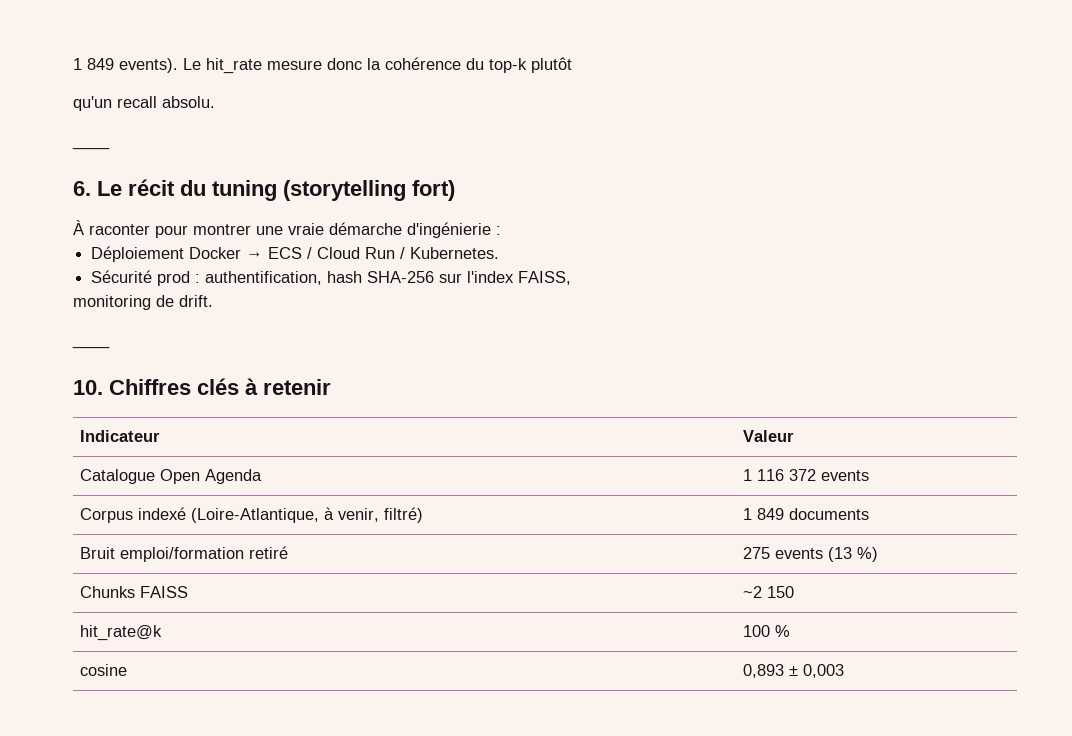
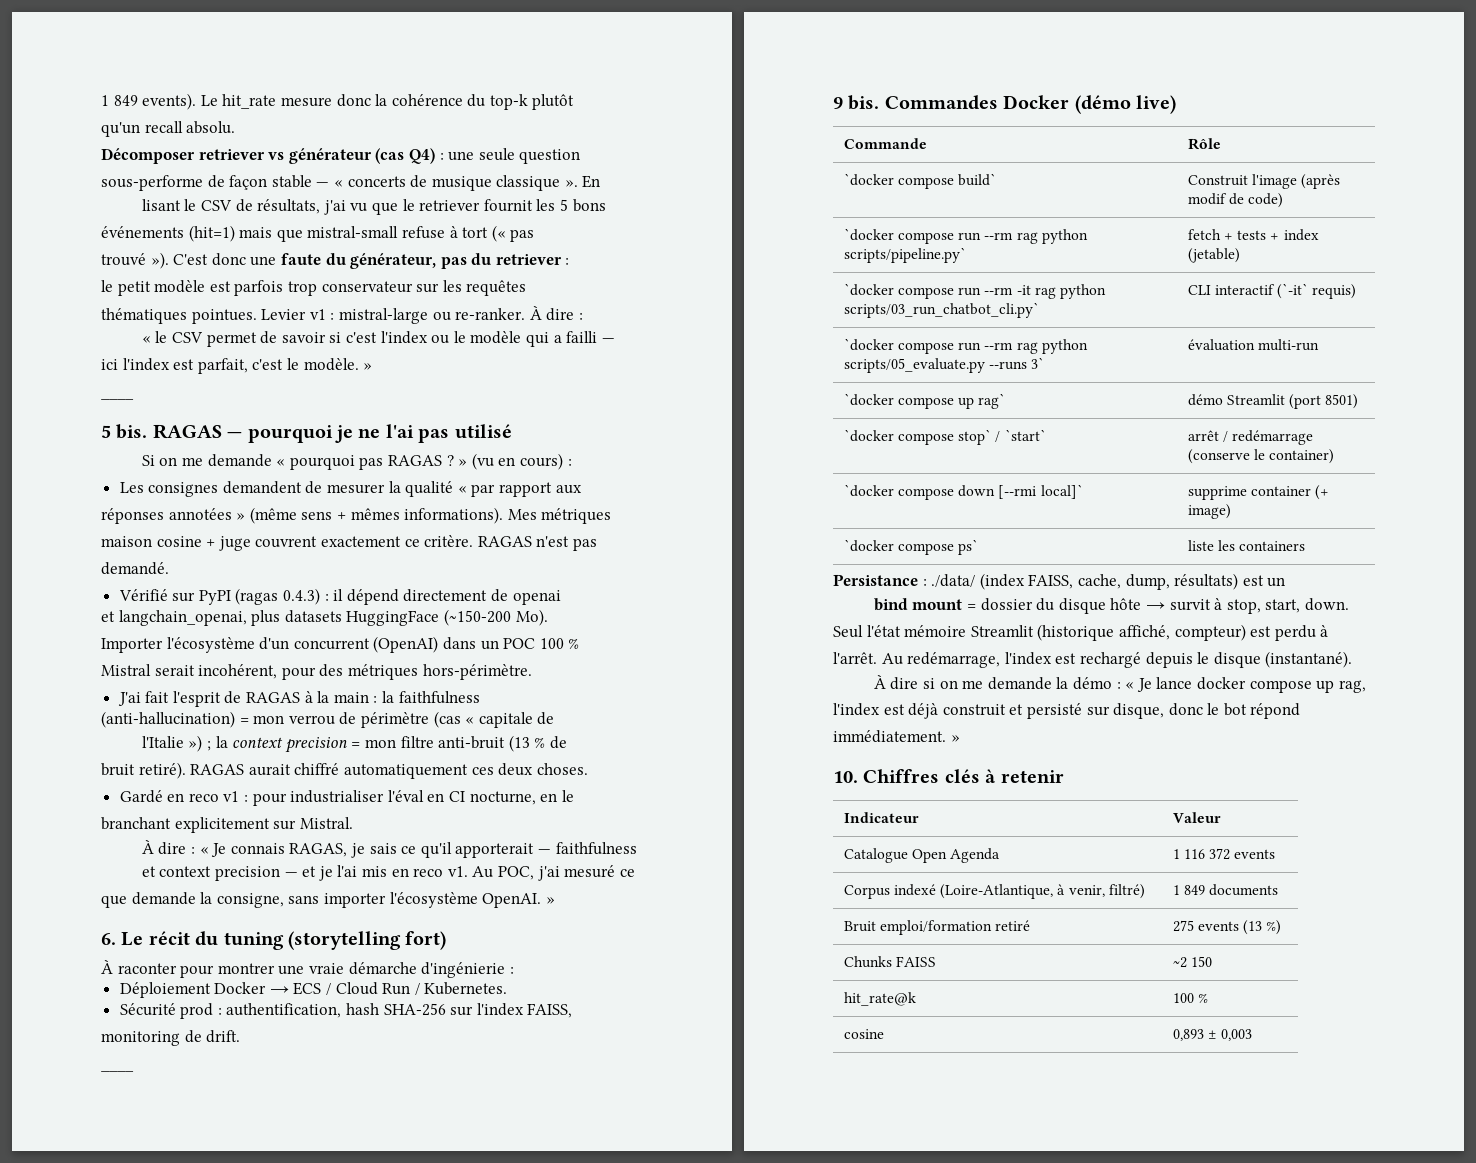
[72,146,110,150] ____ -> [101,148,581,164] [101,175,601,191] [141,199,606,215] [101,225,535,242] [101,252,570,269] [101,280,527,296] [101,305,583,324] [141,331,615,347] [101,358,373,374] [101,397,134,400] [101,424,512,443] [141,453,572,470] [119,481,582,497] [101,507,612,524] [101,535,597,551] [101,562,169,575] [118,588,561,605] [101,609,548,626] [101,636,580,653] [101,664,532,680] [117,691,480,707] [101,711,555,728] [141,735,567,753] [101,762,588,779] [119,790,574,806] [101,817,353,833] [141,839,637,858] [141,865,635,881] [101,892,555,908] Décomposer retriever vs générateur (cas Q4) : une seule question // sous-performe de façon stable — « concerts de musique classique ». En // lisant le CSV de résultats, j'ai vu que le retriever fournit les 5 bons // événements (hit=1) mais que mistral-small refuse à tort (« pas // trouvé »). C'est donc une faute du générateur, pas du retriever : // le petit modèle est parfois trop conservateur sur les requêtes // thématiques pointues. Levier v1 : mistral-large ou re-ranker. À dire : // « le CSV permet de savoir si c'est l'index ou le modèle qui a failli — // ici l'index est parfait, c'est le modèle. » // ____ // 5 bis. RAGAS — pourquoi je ne l'ai pas utilisé // Si on me demande « pourquoi pas RAGAS ? » (vu en cours) : // Les consignes demandent de mesurer la qualité « par rapport aux // réponses annotées » (même sens + mêmes informations). Mes métriques // maison cosine + juge couvrent exactement ce critère. RAGAS n'est pas // demandé. // Vérifié sur PyPI (ragas 0.4.3) : il dépend directement de openai // et langchain_openai, plus datasets HuggingFace (~150-200 Mo). // Importer l'écosystème d'un concurrent (OpenAI) dans un POC 100 % // Mistral serait incohérent, pour des métriques hors-périmètre. // J'ai fait l'esprit de RAGAS à la main : la faithfulness // (anti-hallucination) = mon verrou de périmètre (cas « capitale de // l'Italie ») ; la context precision = mon filtre anti-bruit (13 % de // bruit retiré). RAGAS aurait chiffré automatiquement ces deux choses. // Gardé en reco v1 : pour industrialiser l'éval en CI nocturne, en le // branchant explicitement sur Mistral. // À dire : « Je connais RAGAS, je sais ce qu'il apporterait — faithfulness // et context precision — et je l'ai mis en reco v1. Au POC, j'ai mesuré ce // que demande la consigne, sans importer l'écosystème OpenAI. »
(110, 347) none -> [833,95,1176,114] [843,138,927,149] [1187,138,1221,150] [843,173,997,189] [1187,174,1341,189] [1187,193,1284,208] [843,228,1088,244] [843,247,966,263] [1187,229,1319,241] [1187,248,1240,263] [843,283,1106,299] [843,302,1039,318] [1187,283,1357,299] [843,338,1088,354] [843,357,1045,373] [1187,339,1319,351] [843,393,1006,409] [1187,394,1359,409] [843,429,1046,445] [1187,430,1314,445] [1187,449,1335,464] [843,484,1083,500] [1187,485,1330,500] [1187,504,1231,519] [843,539,979,555] [1187,540,1306,551] [833,573,1286,590] [873,598,1349,614] [833,624,1329,641] [833,651,1353,668] [873,674,1366,693] [833,703,1301,719] [833,730,960,743] // 9 bis. Commandes Docker (démo live) // Commande | Rôle // `docker compose build` | Construit l'image (après modif de code) // `docker compose run --rm rag python scripts/pipeline.py` | fetch + tests + index (jetable) // `docker compose run --rm -it rag python scripts/03_run_chatbot_cli.py` | CLI interactif (`-it` requis) // `docker compose run --rm rag python scripts/05_evaluate.py --runs 3` | évaluation multi-run // `docker compose up rag` | démo Streamlit (port 8501) // `docker compose stop` / `start` | arrêt / redémarrage (conserve le container) // `docker compose down [--rmi local]` | supprime container (+ image) // `docker compose ps` | liste les containers // Persistance : ./data/ (index FAISS, cache, dump, résultats) est un // bind mount = dossier du disque hôte → survit à stop, start, down. // Seul l'état mémoire Streamlit (historique affiché, compteur) est perdu à // l'arrêt. Au redémarrage, l'index est rechargé depuis le disque (instantané). // À dire si on me demande la démo : « Je lance docker compose up rag, // l'index est déjà construit et persisté sur disque, donc le bot répond // immédiatement. »

